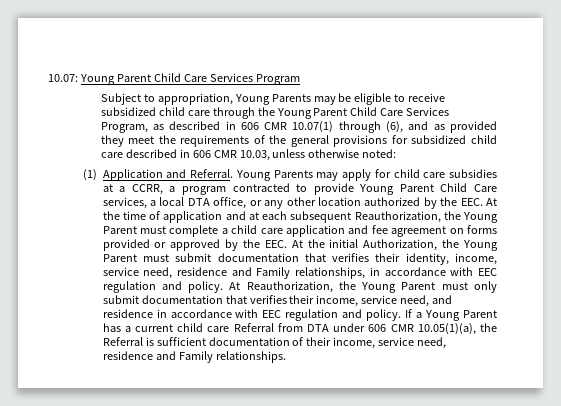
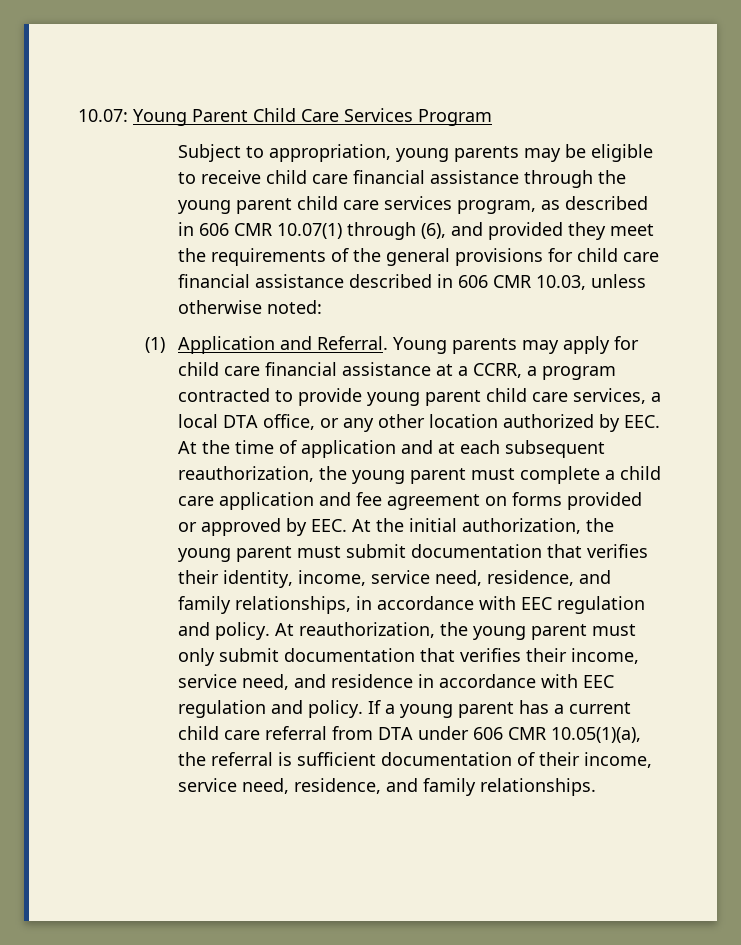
[234,94,311,105] Young Parents -> [396,146,520,162] young parents
[100,107,450,119] [100,122,148,133] subsidized child care through the Young Parent Child Care Services Program, -> [266,170,627,188] [178,196,537,214] child care financial assistance through the young parent child care services program,
[433,124,445,130] as -> (484, 229) none
[411,135,497,144] [100,152,123,158] subsidized child care -> [577,248,660,262] [178,274,345,288] child care financial assistance
[273,170,313,178] Parents -> [452,338,518,354] parents
[449,169,497,178] subsidies -> [265,362,432,376] financial assistance
[359,183,498,195] Young Parent Child Care -> [367,388,569,406] young parent child care
[440,197,458,206] the -> (621, 423) none
[354,211,498,223] [102,226,137,234] Reauthorization, the Young Parent -> [178,466,467,484] reauthorization, the young parent
[243,239,261,248] the -> (308, 527) none
[363,239,499,251] [102,254,137,262] Authorization, the Young Parent -> [462,518,615,534] [178,546,293,562] authorization, the young parent
[177,267,291,279] residence and Family -> [487,570,612,586] [178,596,232,614] residence, and family
[246,281,436,293] Reauthorization, the Young Parent -> [299,622,588,640] reauthorization, the young parent
[425,310,497,321] Young Parent -> [400,702,515,718] young parent
[233,323,274,332] Referral -> [265,726,328,740] referral
[102,337,143,346] Referral -> [211,752,274,766] referral
[102,351,213,363] residence and Family -> [294,778,477,796] residence, and family

